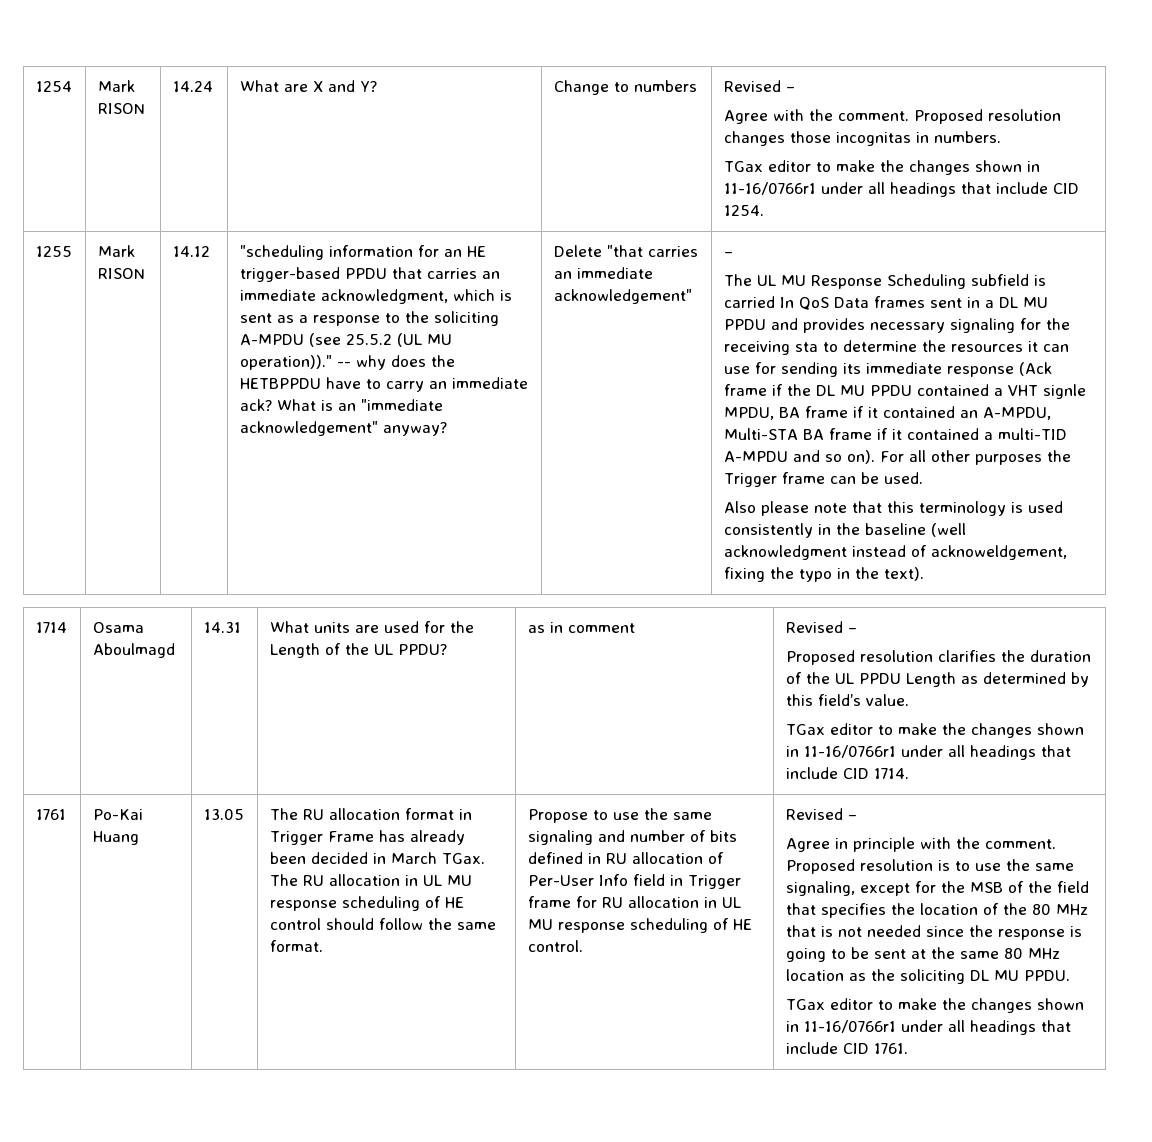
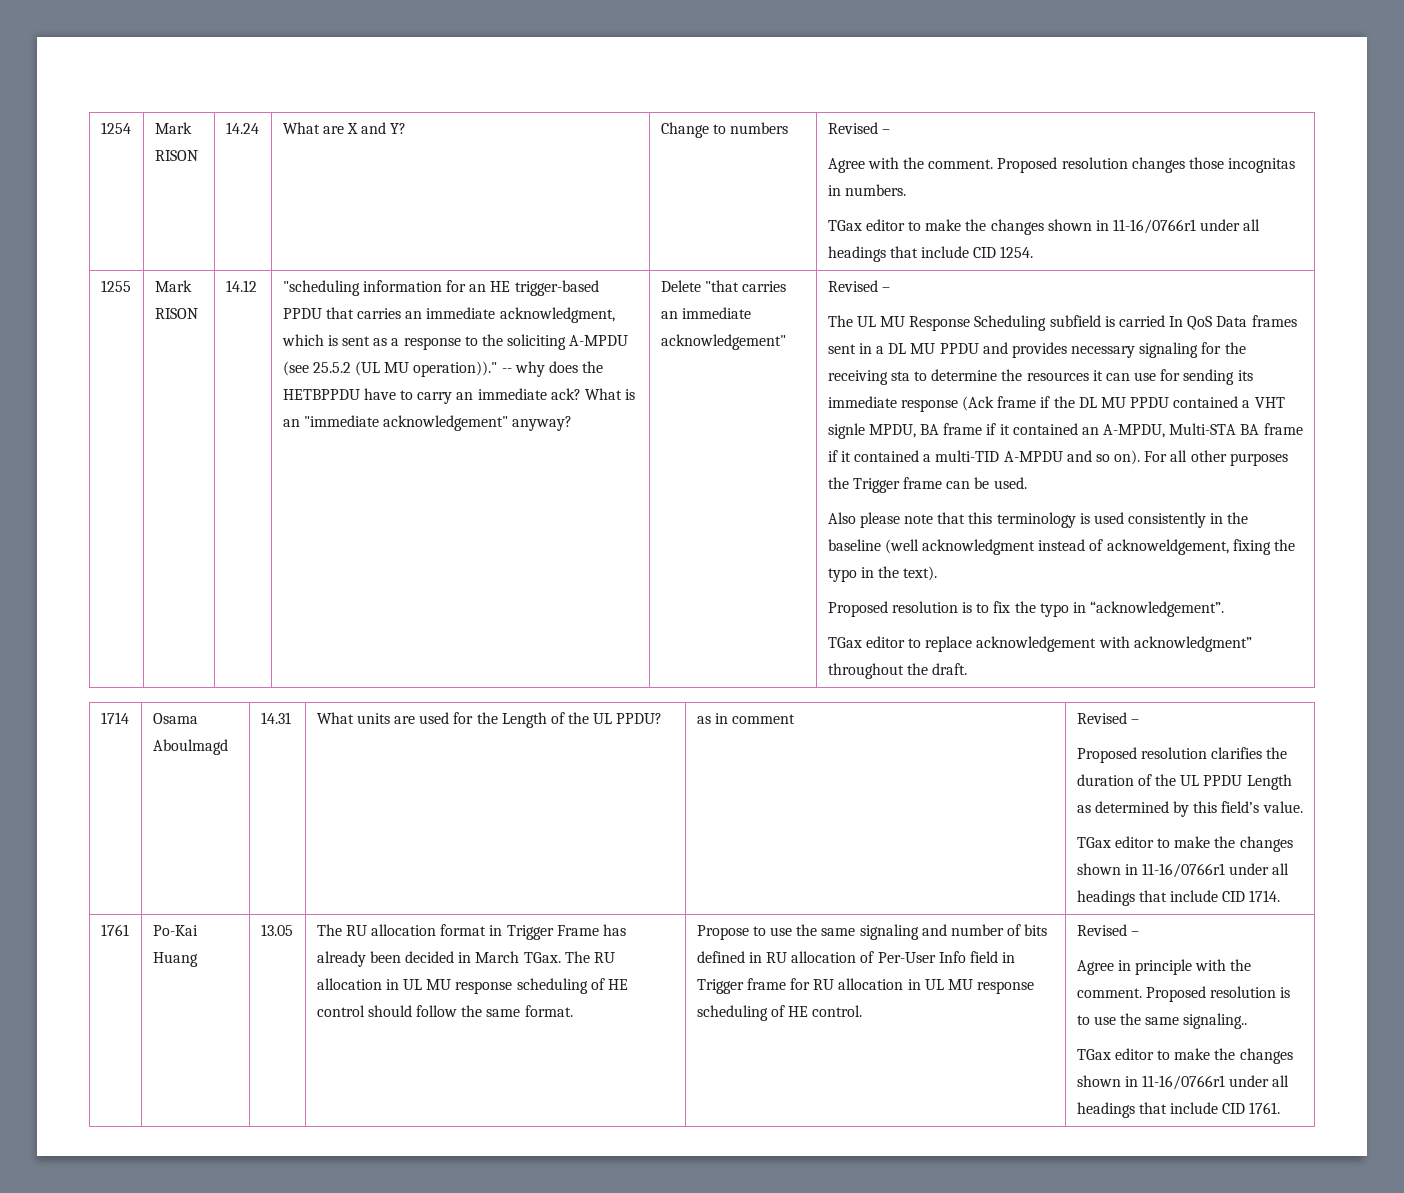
(692, 296) none -> [827,280,878,292] Revised
(924, 574) none -> [827,601,1225,617] [827,636,1252,652] [827,663,967,679] // Proposed resolution is to fix the typo in “acknowledgement”. // TGax editor to replace acknowledgement with acknowledgment” throughout the draft.
[785,881,1089,896] [785,903,1088,918] [785,925,1082,940] [785,947,1060,962] [785,969,1070,984] signaling, except for the MSB of the field that specifies the location of the 80 MHz that is not needed since the response is going to be sent at the same 80 MHz location as the soliciting DL MU PPDU. -> [1183,1013,1248,1029] signaling..

